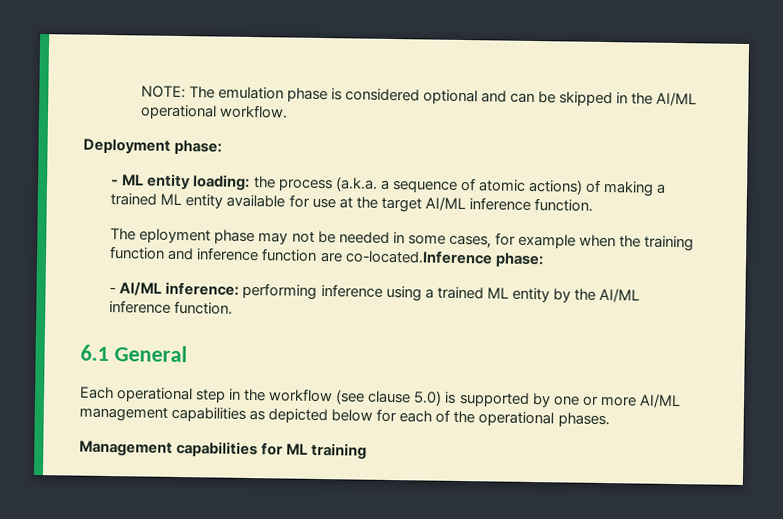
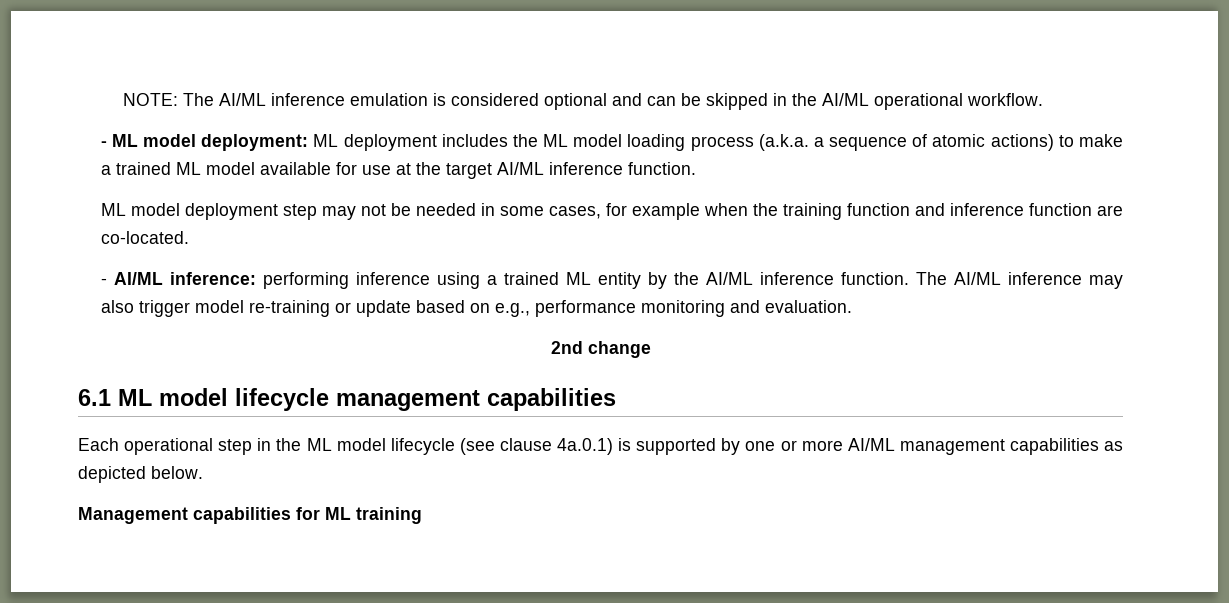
[217,86,328,103] emulation phase -> [219,93,429,106] AI/ML inference emulation
[83,138,223,155] // Deployment phase: -> (1044, 99) none
[146,173,276,191] entity loading: the -> [143,134,686,151] model deployment: ML deployment includes the ML model loading
[584,179,667,197] [110,193,224,209] of making a trained ML entity -> [1058,134,1123,147] [100,162,255,175] to make a trained ML model
[110,228,256,245] The eployment phase -> [100,203,317,220] ML model deployment step
[344,249,544,268] co-located.Inference phase: -> [100,231,189,244] co-located.
[80,344,187,363] // 6.1 General -> [915,272,1123,289] [100,300,852,317] [550,341,651,358] [78,388,616,411] The AI/ML inference may also trigger model re-training or update based on e.g., performance monitoring and evaluation. // 2nd change // 6.1 ML model lifecycle management capabilities
[268,388,334,403] workflow -> [306,438,455,455] ML model lifecycle
[413,390,443,406] 5.0) -> [557,438,613,455] 4a.0.1)
[331,408,610,428] below for each of the operational phases. -> [151,466,203,479] below.

